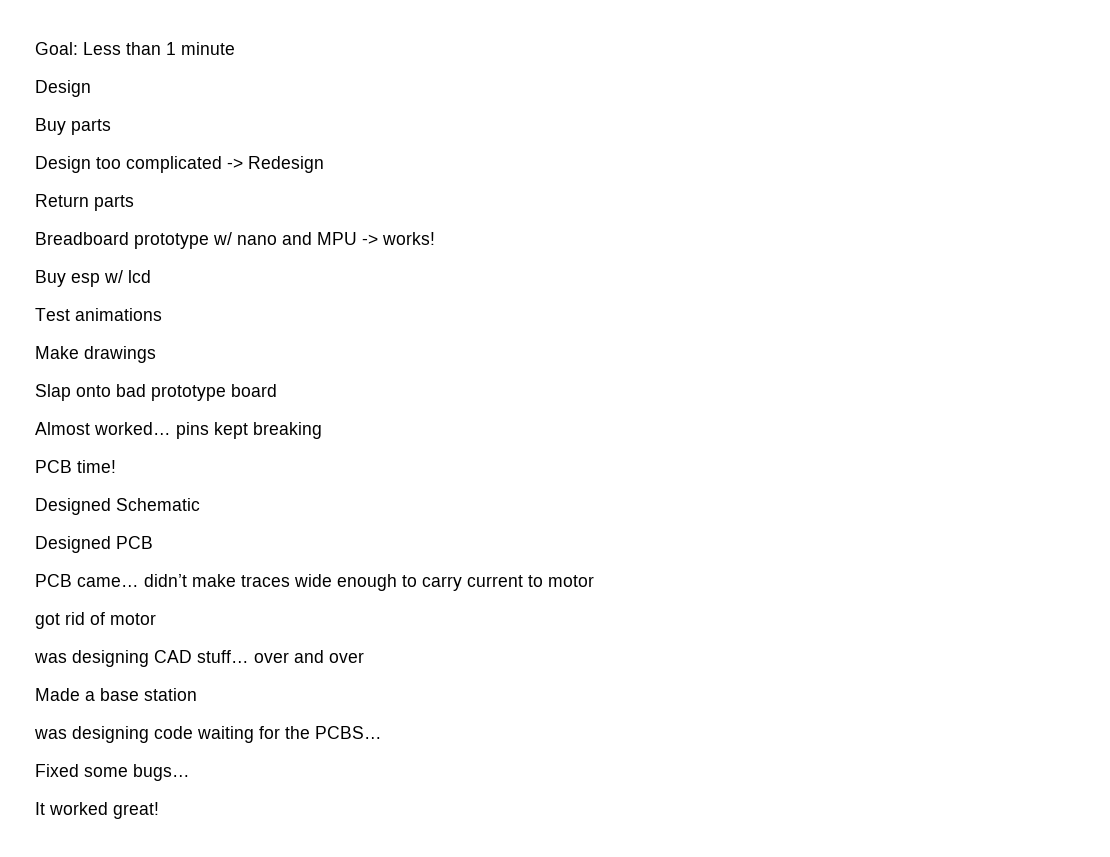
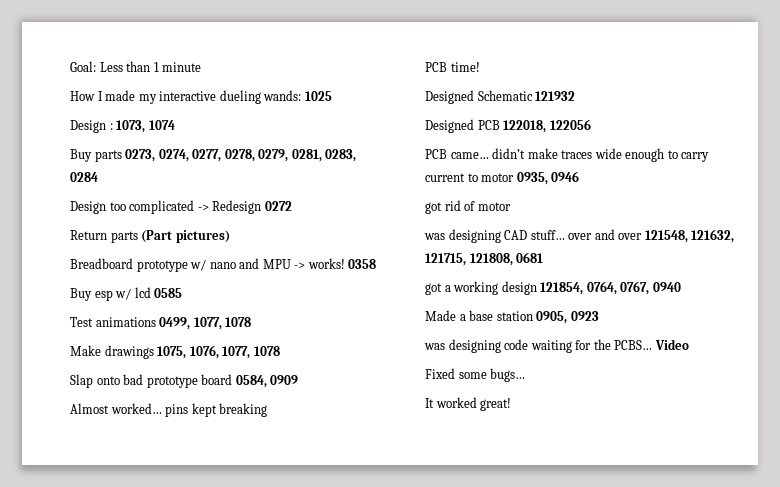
[35,80,91,97] [35,118,111,135] Design // Buy parts -> [70,90,332,104] [70,120,175,133] [70,149,357,162] [70,172,98,182] How I made my interactive dueling wands: 1025 // Design : 1073, 1074 // Buy parts 0273, 0274, 0277, 0278, 0279, 0281, 0283, 0284
(324, 164) none -> [264,201,292,211] 0272
(134, 203) none -> [141,230,230,243] (Part pictures)
(435, 238) none -> [348,259,377,269] 0358
(151, 276) none -> [154,288,183,298] 0585
(162, 314) none -> [159,317,252,330] 0499, 1077, 1078
(156, 354) none -> [157,345,280,359] 1075, 1076, 1077, 1078
(277, 390) none -> [235,375,299,388] 0584, 0909
(200, 504) none -> [535,91,576,101] 121932
(153, 542) none -> [503,119,591,133] 122018, 122056
(594, 581) none -> [516,171,580,185] 0935, 0946
(364, 657) none -> [644,229,735,243] [425,252,544,266] [425,281,681,295] 121548, 121632, 121715, 121808, 0681 // got a working design 121854, 0764, 0767, 0940
(197, 694) none -> [536,311,599,324] 0905, 0923
(382, 732) none -> [654,339,689,350] Video

